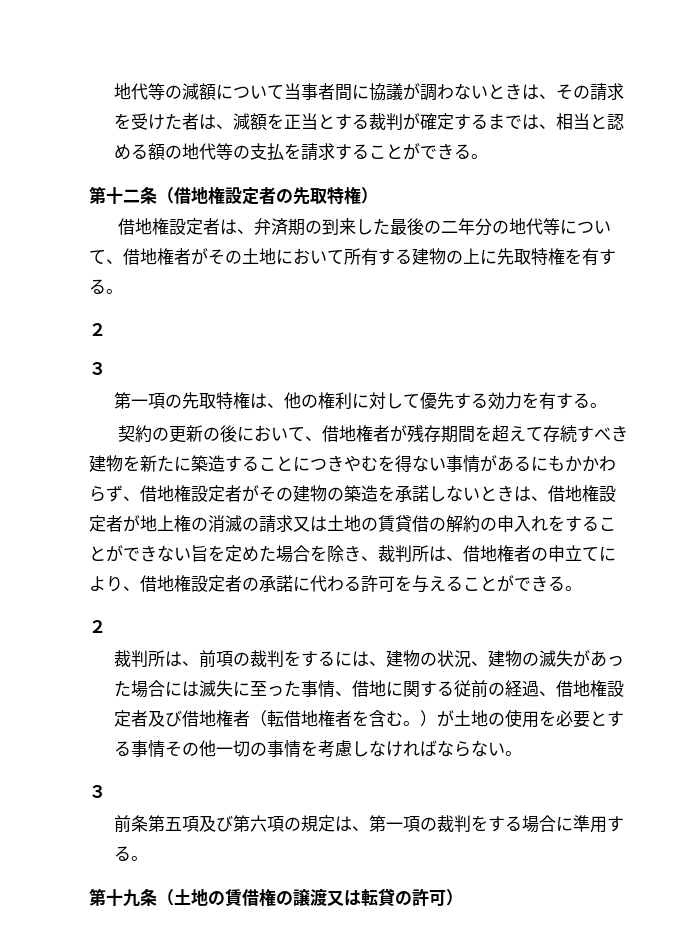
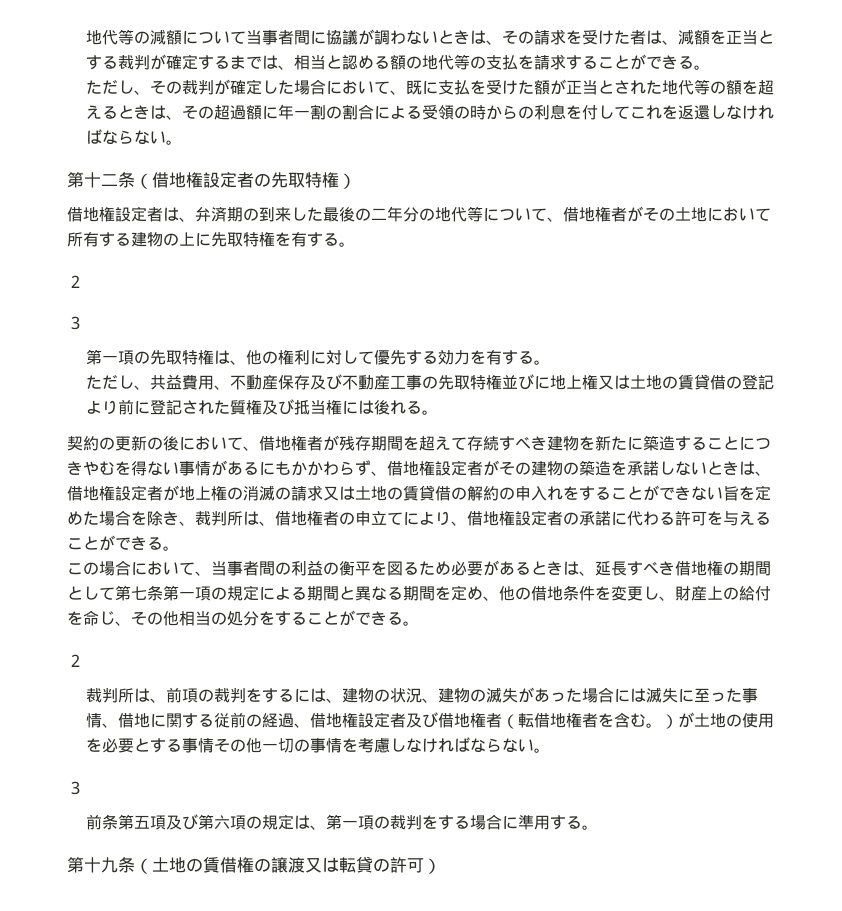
(488, 156) none -> [85,79,774,95] [85,104,774,120] [85,129,182,145] // ただし、その裁判が確定した場合において、既に支払を受けた額が正当とされた地代等の額を超えるときは、その超過額に年一割の割合による受領の時からの利息を付してこれを返還しなければならない。
(607, 405) none -> [85,374,774,390] [85,399,438,415] // ただし、共益費用、不動産保存及び不動産工事の先取特権並びに地上権又は土地の賃貸借の登記より前に登記された質権及び抵当権には後れる。
(582, 588) none -> [67,560,771,576] [67,585,771,601] [67,610,419,626] // この場合において、当事者間の利益の衡平を図るため必要があるときは、延長すべき借地権の期間として第七条第一項の規定による期間と異なる期間を定め、他の借地条件を変更し、財産上の給付を命じ、その他相当の処分をすることができる。

